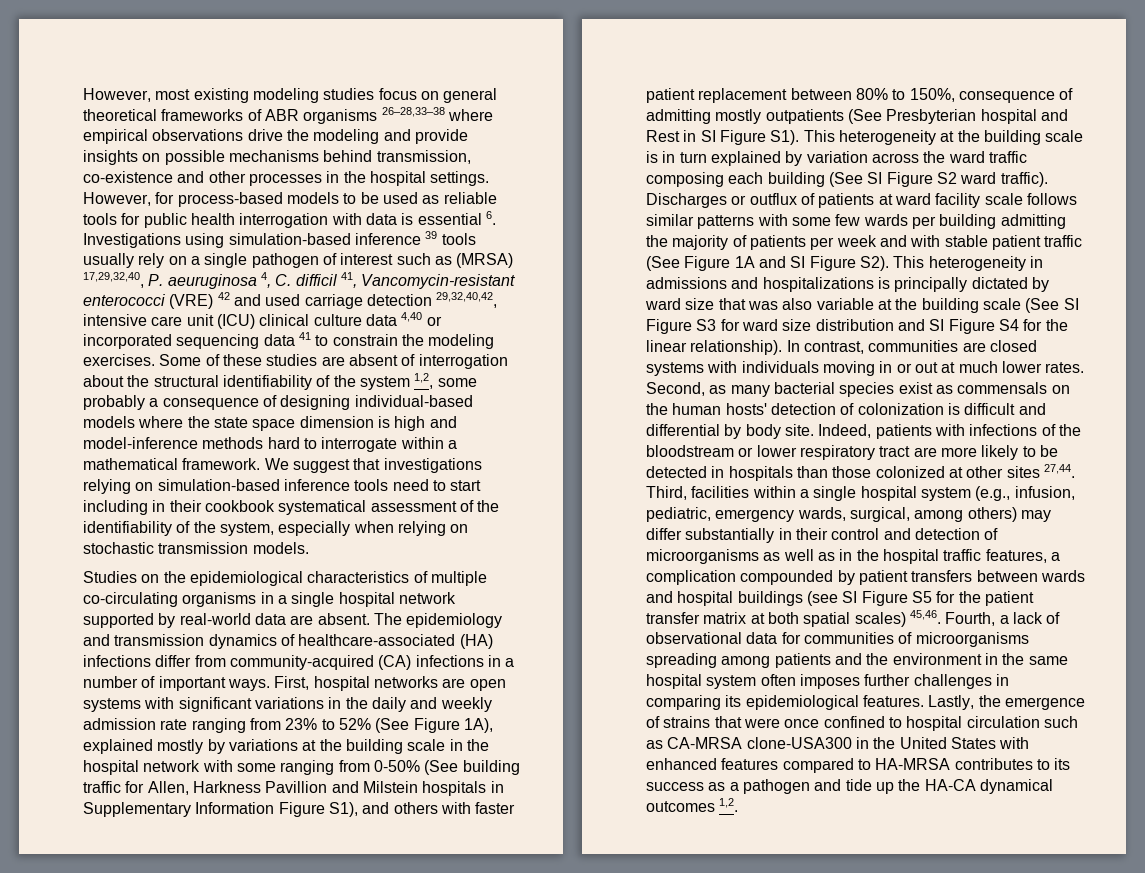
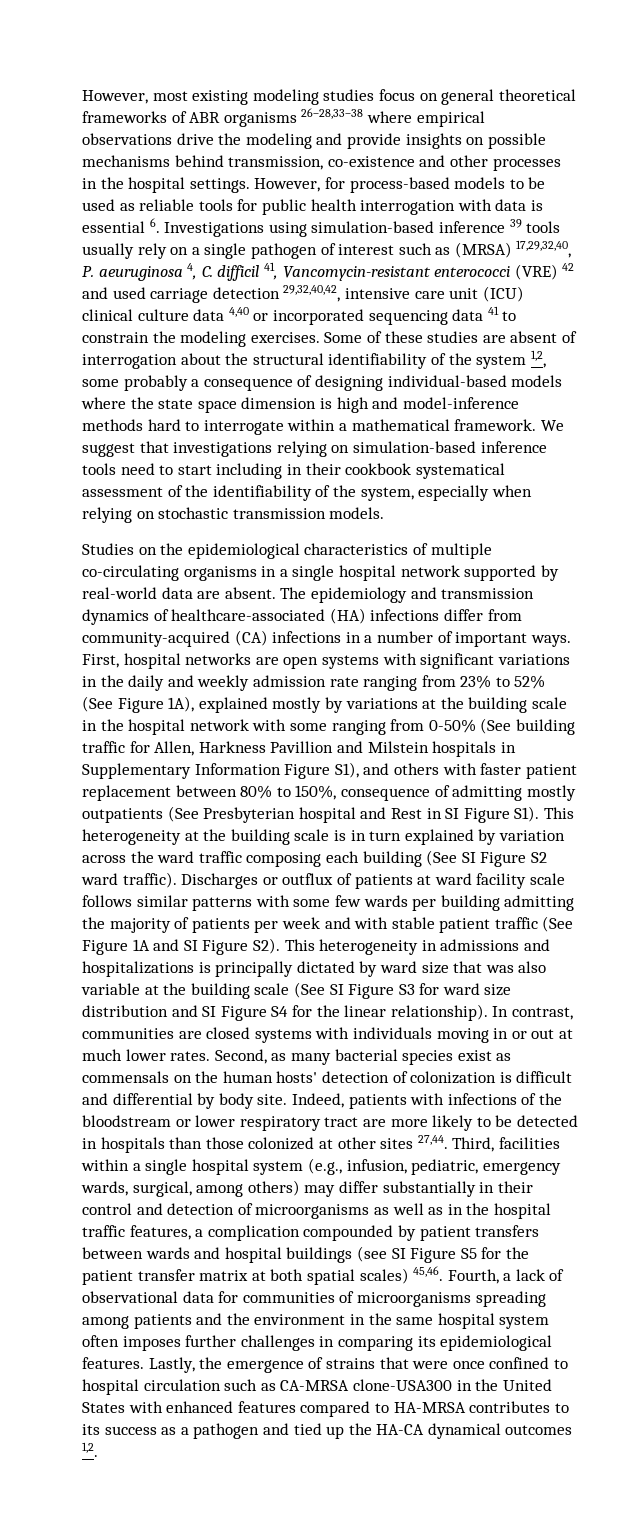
[845,779,872,791] tide -> [293,1423,322,1435] tied

